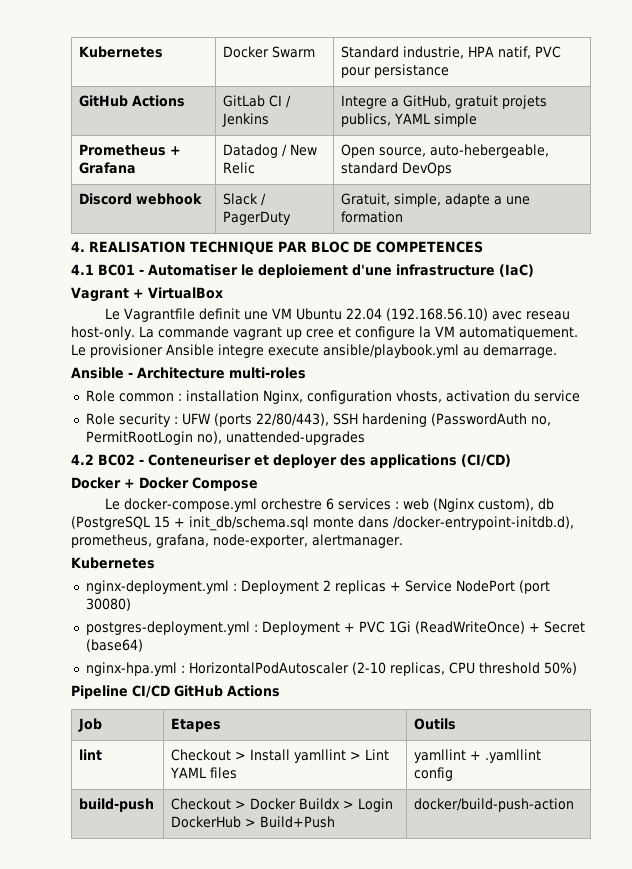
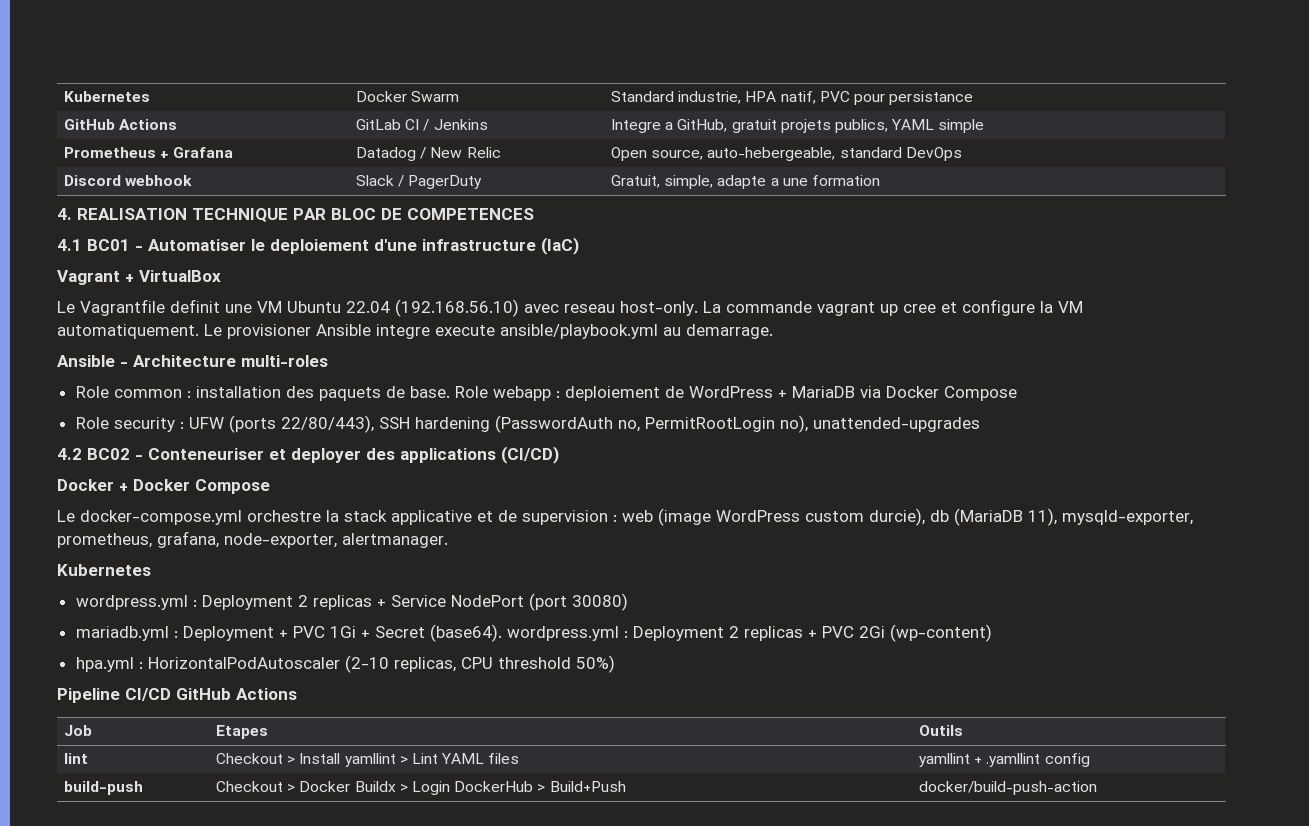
[262,390,580,404] Nginx, configuration vhosts, activation du service -> [285,386,1017,401] des paquets de base. Role webapp : deploiement de WordPress + MariaDB via Docker Compose
[326,498,555,512] [71,516,574,531] 6 services : web (Nginx custom), db (PostgreSQL 15 + init_db/schema.sql monte dans /docker-entrypoint-initdb.d), -> [326,508,1193,526] la stack applicative et de supervision : web (image WordPress custom durcie), db (MariaDB 11), mysqld-exporter,
[85,580,229,594] nginx-deployment.yml -> [75,595,188,610] wordpress.yml
[85,621,250,635] postgres-deployment.yml -> [75,626,169,641] mariadb.yml
[414,621,525,634] (ReadWriteOnce) -> (356, 632) none
[85,639,143,652] [85,662,177,676] (base64) // nginx-hpa.yml -> [429,624,992,642] [75,657,134,672] (base64). wordpress.yml : Deployment 2 replicas + PVC 2Gi (wp-content) // hpa.yml

